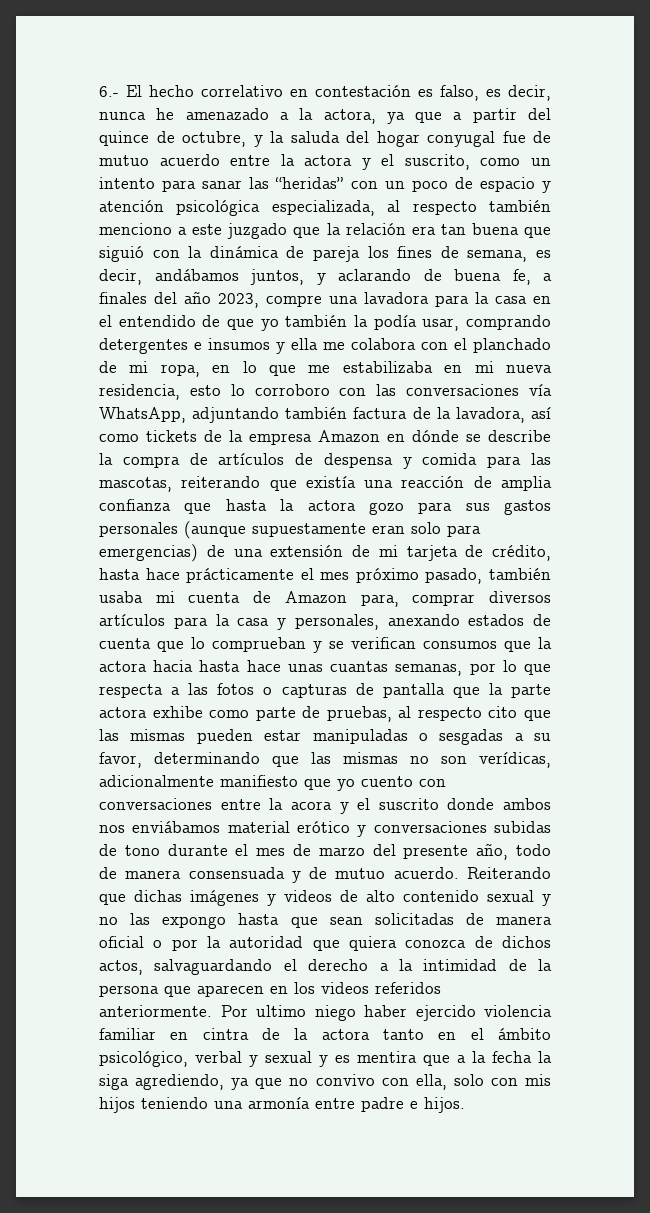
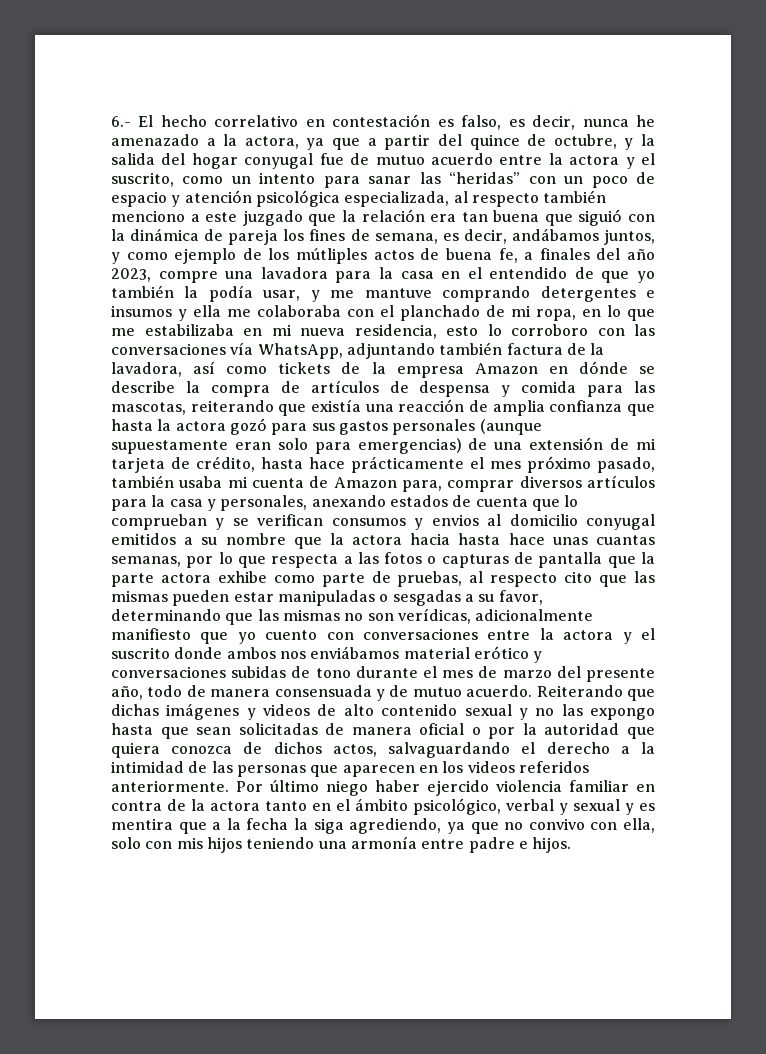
[290,131,340,143] saluda -> [111,153,155,165] salida
[338,269,411,281] aclarando -> [126,248,414,264] como ejemplo de los mútliples actos
(460, 324) none -> [310,288,432,302] y me mantuve
[351,338,416,350] colabora -> [257,305,341,317] colaboraba
[368,502,404,515] gozo -> [229,418,267,435] gozó
(497, 645) none -> [414,514,656,530] [111,533,286,545] y envios al domicilio conyugal emitidos a su nombre
[290,801,332,810] acora -> [563,630,614,640] actora
[538,959,552,971] [99,985,159,997] la persona -> [211,761,306,777] las personas
[256,1005,306,1017] ultimo -> [269,780,319,792] último
[202,1028,249,1040] cintra -> [111,801,162,811] contra

